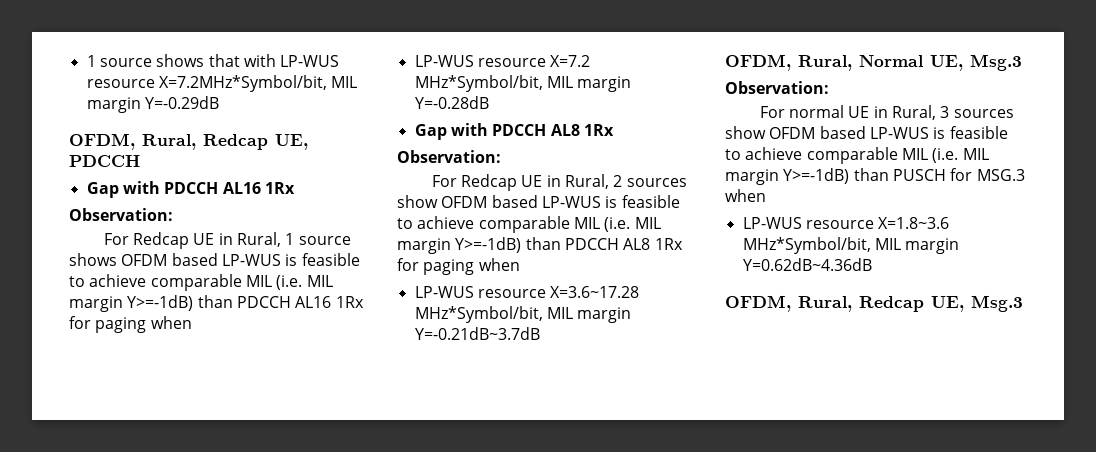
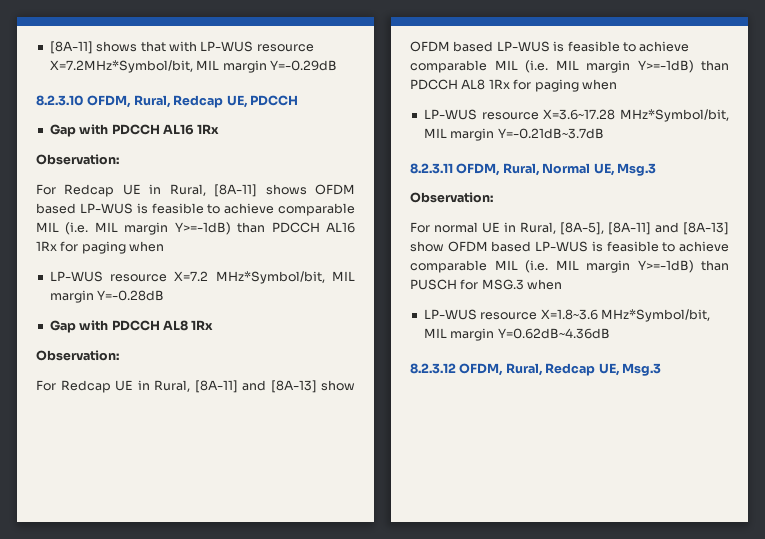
[86,55,152,67] 1 source -> [49,41,93,54] [8A-11]
(219, 102) none -> [36,95,84,106] 8.2.3.10
[285,233,351,245] 1 source -> [214,184,258,197] [8A-11]
[613,175,687,187] 2 sources -> [194,380,317,393] [8A-11] and [8A-13]
(540, 333) none -> [410,163,453,174] 8.2.3.11
[940,106,1014,118] 3 sources -> [560,222,729,235] [8A-5], [8A-11] and [8A-13]
(872, 264) none -> [410,363,456,374] 8.2.3.12

